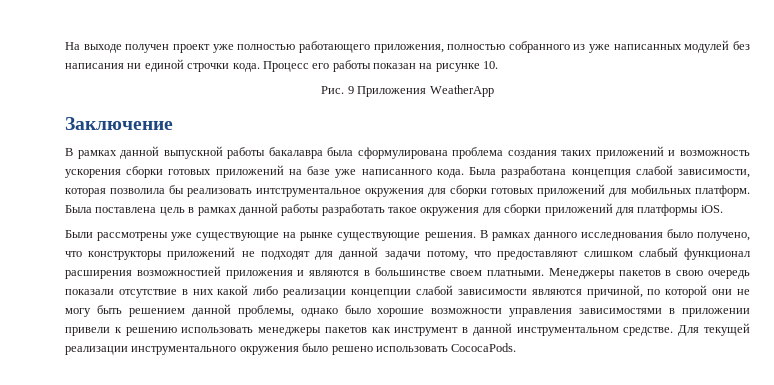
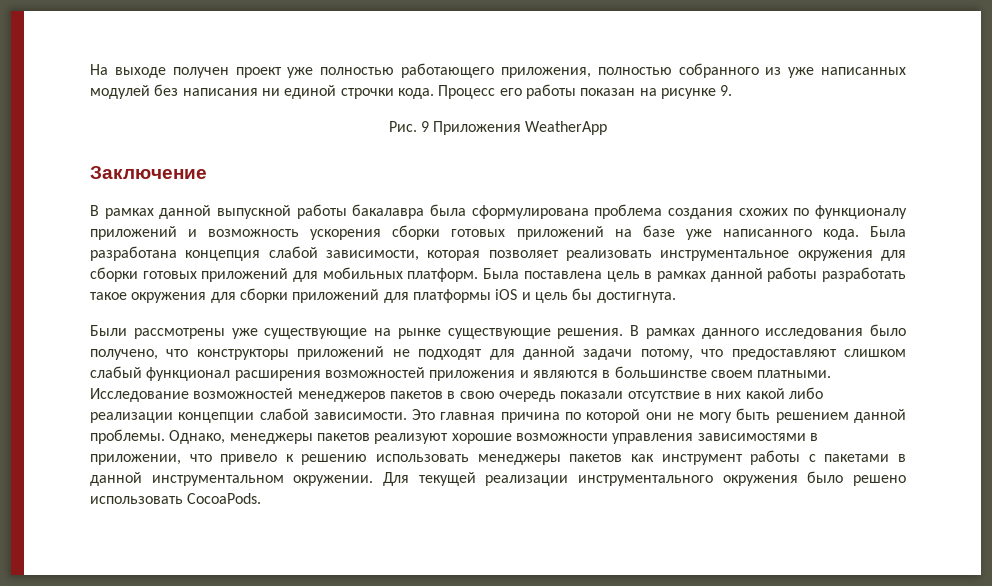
[483,61,499,69] 10. -> [720,85,733,96] 9.
[561,150,593,156] таких -> [738,205,907,219] схожих по функционалу
[110,185,361,197] позволила бы реализовать интструментальное -> [488,250,790,261] позволяет реализовать инструментальное
[700,205,723,213] iOS. -> [495,288,676,303] iOS и цель бы достигнута.
[580,232,663,241] исследнования -> [765,328,864,339] исследования
[136,266,221,276] возможностией -> [324,367,425,378] возможностей
[548,268,615,279] Менеджеры -> [90,388,386,402] Исследование возможностей менеджеров
[457,285,643,298] зависимости являются причиной, -> [313,409,560,423] зависимости. Это главная причина
[237,305,371,317] проблемы, однако было -> [90,429,449,444] проблемы. Однако, менеджеры пакетов реализуют
[682,308,750,317] [65,327,110,336] приложении привели -> [90,454,278,465] приложении, что привело
(459, 331) none -> [750,450,890,465] работы с пакетами
[623,327,674,336] средстве. -> [293,475,374,486] окружении.
[451,343,517,352] CococaPods. -> [187,493,262,504] CocoaPods.

